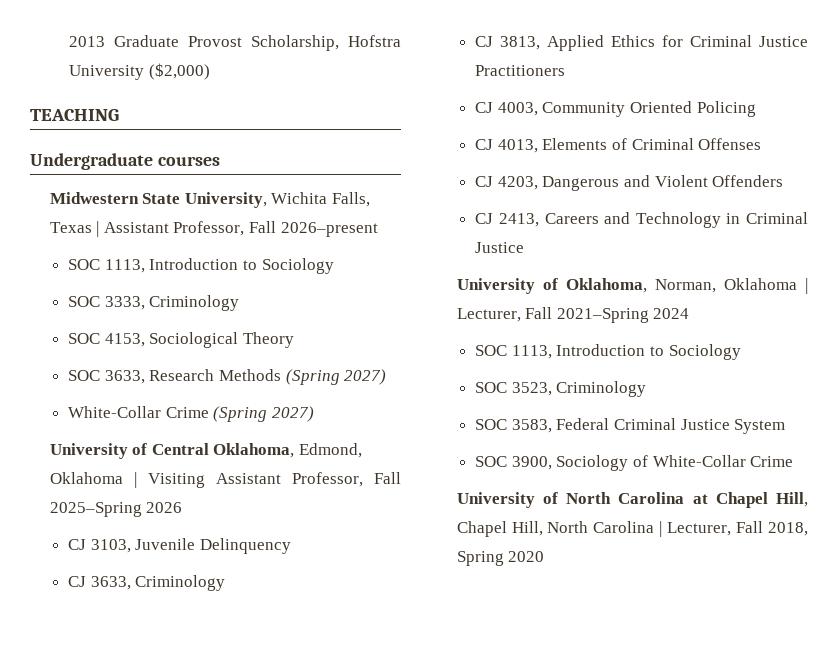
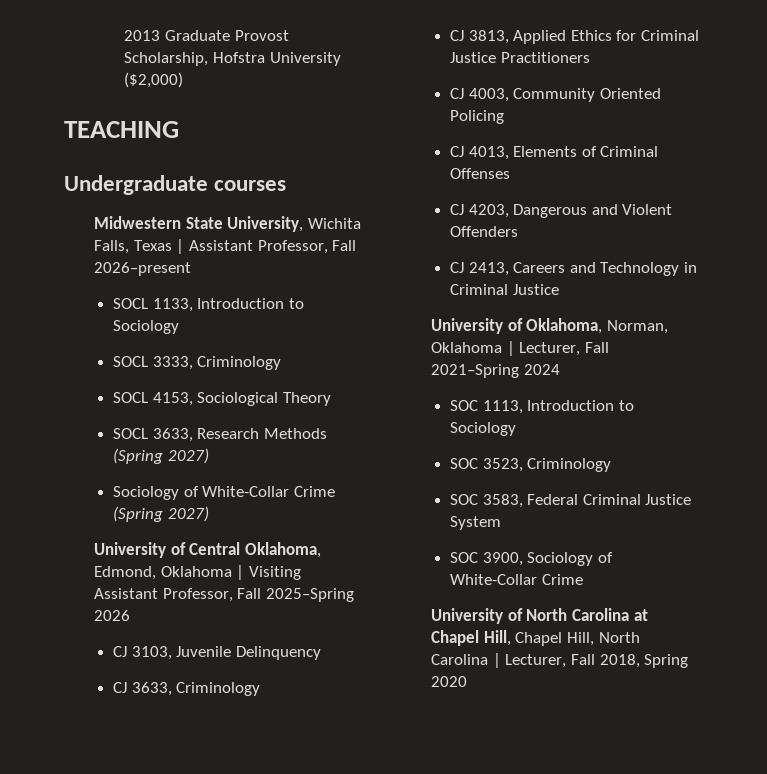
[68,258,334,274] [68,296,101,307] SOC 1113, Introduction to Sociology // SOC -> [112,298,304,312] [112,320,179,334] [112,356,148,367] SOCL 1133, Introduction to Sociology // SOCL
[68,333,101,344] SOC -> [112,392,148,403] SOCL
[68,370,101,381] SOC -> [112,428,148,439] SOCL
(387, 377) none -> [112,486,199,500] Sociology of

